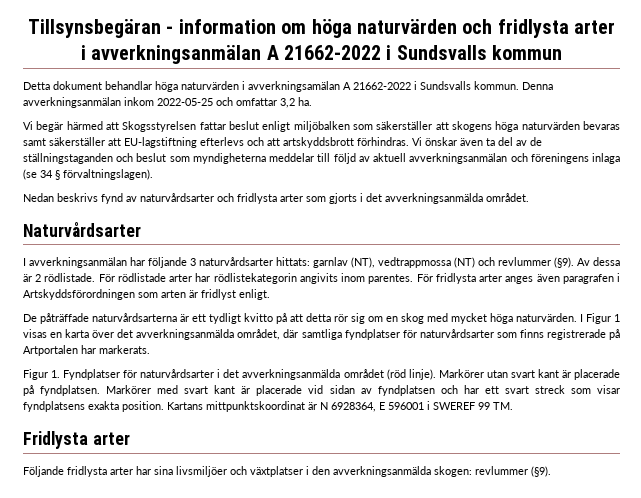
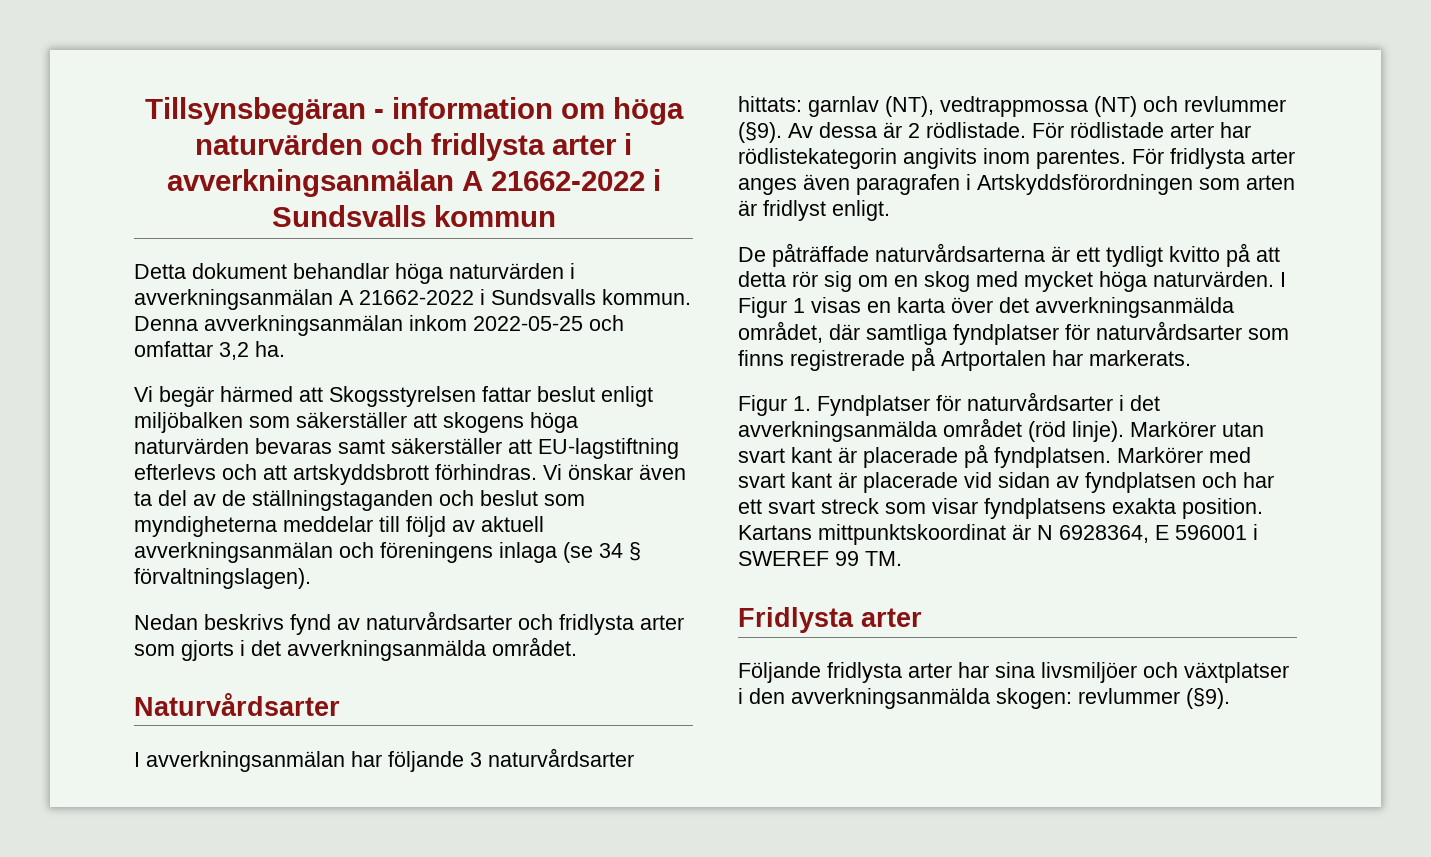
[248,81,340,92] avverkningsamälan -> [134,289,333,310] avverkningsanmälan

